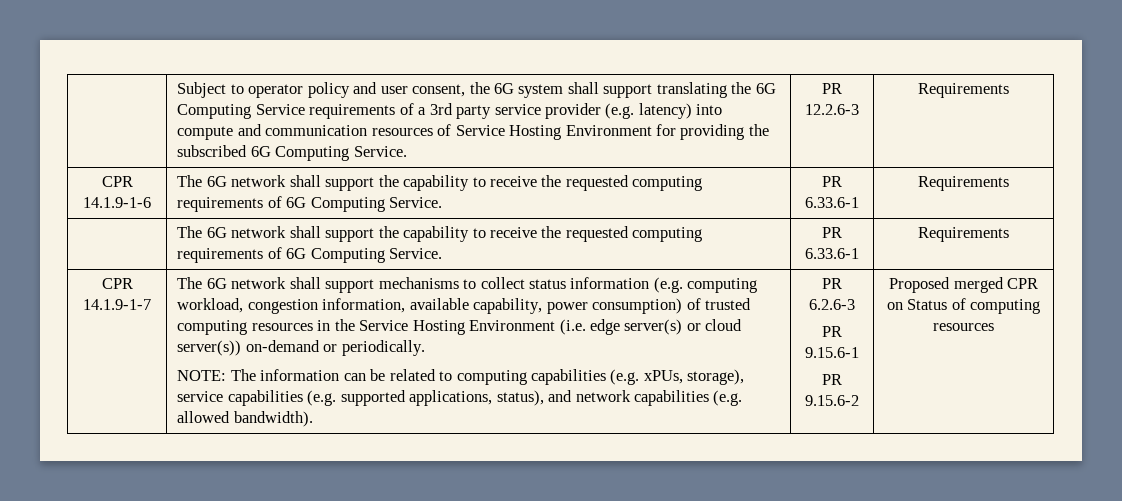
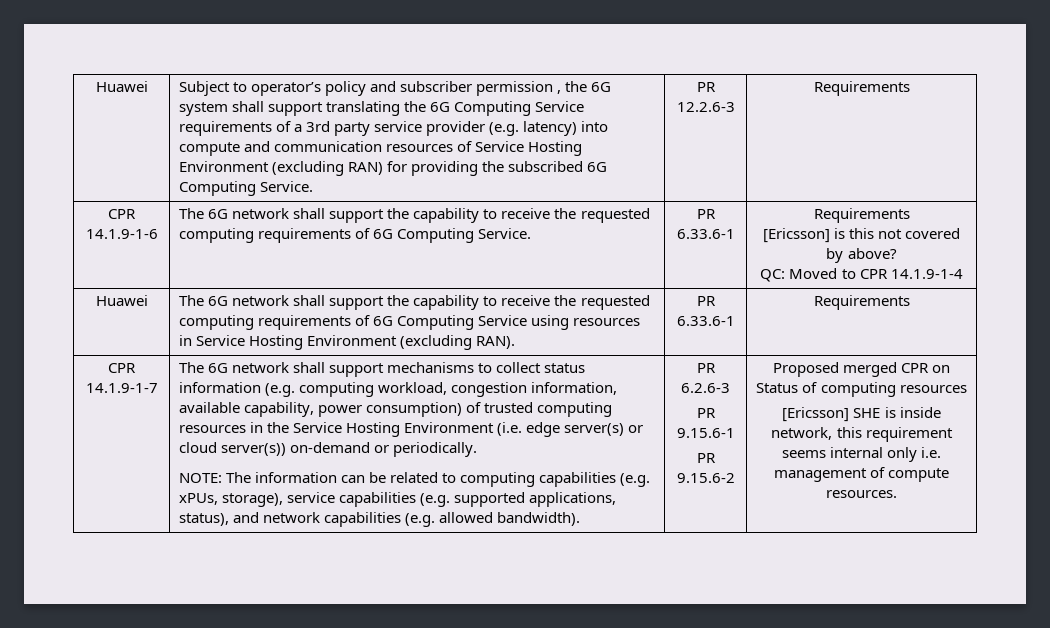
(177, 90) none -> [95,81,148,92] Huawei
[248,84,304,98] operator -> [251,82,322,96] operator’s
[380,84,466,97] user consent, -> [400,81,562,96] subscriber permission ,
(652, 130) none -> [272,161,384,176] (excluding RAN)
(1009, 183) // -> [762,228,961,243] [826,248,897,263] [760,268,963,282] [95,295,148,306] // [Ericsson] is this not covered by above? // QC: Moved to CPR 14.1.9-1-4 // Huawei
[389,248,443,259] Service. -> [478,315,641,330] [179,335,516,350] Service using resources in Service Hosting Environment (excluding RAN).
(994, 327) none -> [782,407,941,422] [771,427,953,442] [781,447,942,462] [773,467,950,482] [826,490,897,498] // [Ericsson] SHE is inside network, this requirement seems internal only i.e. management of compute resources.

